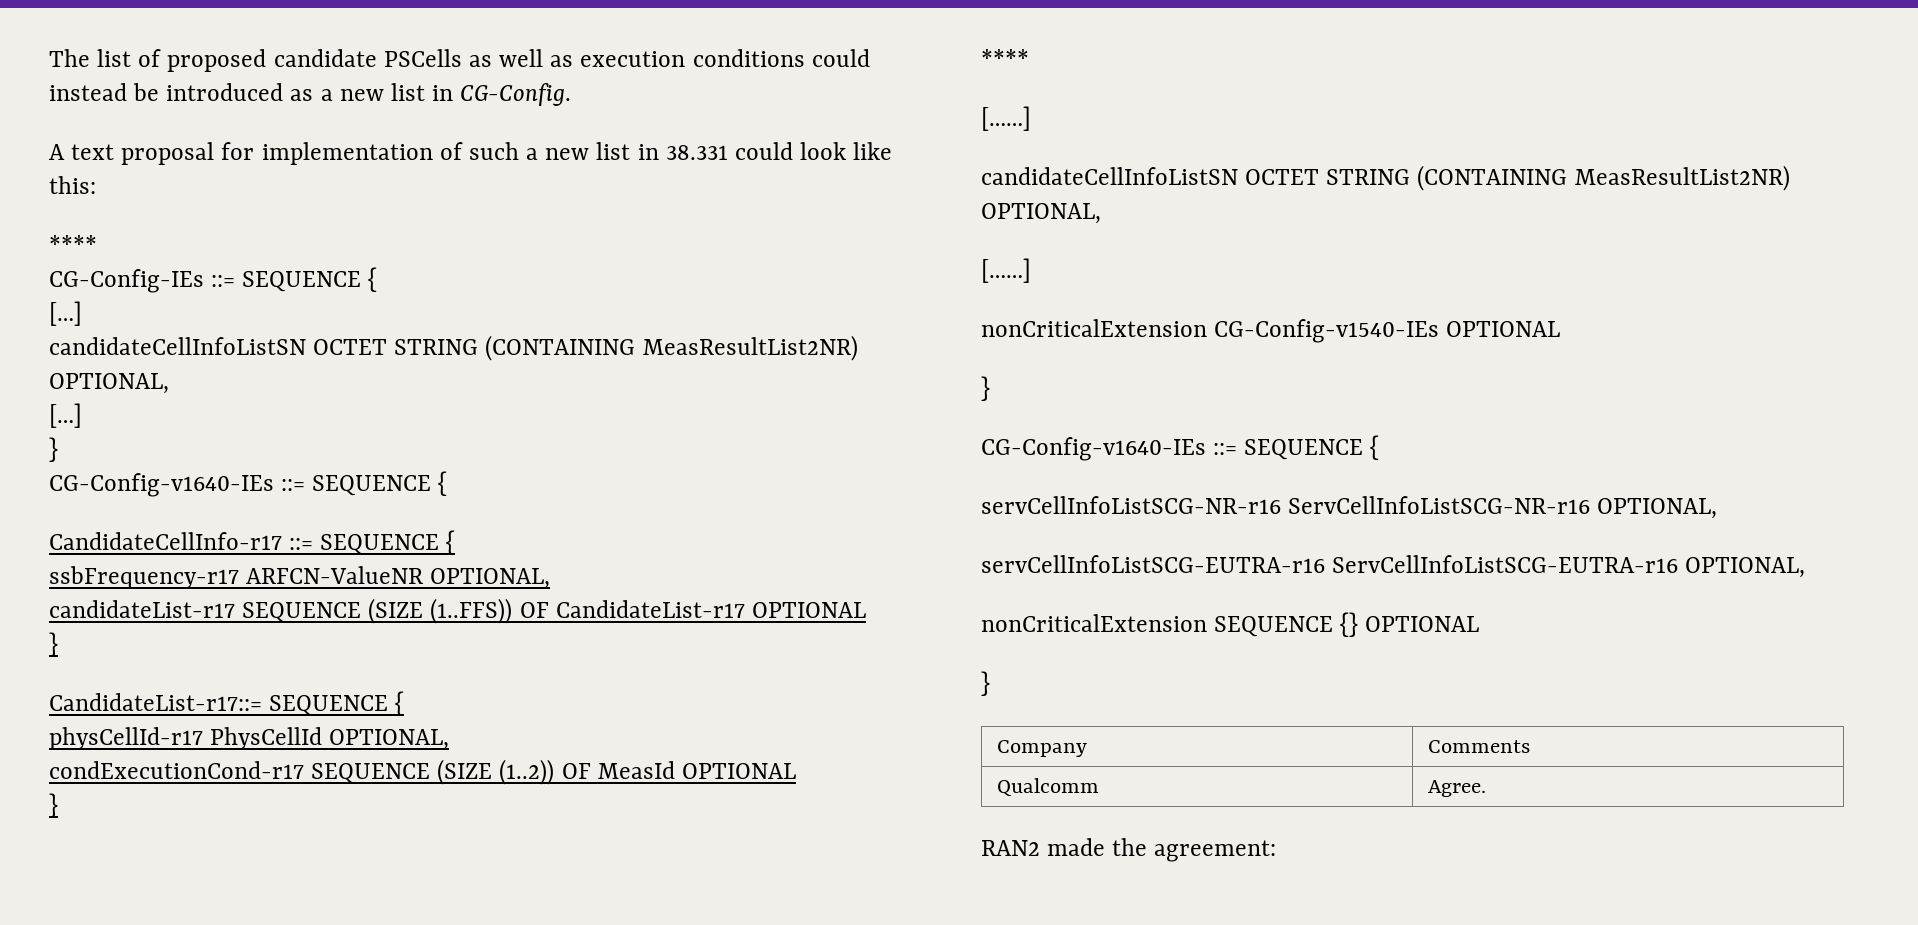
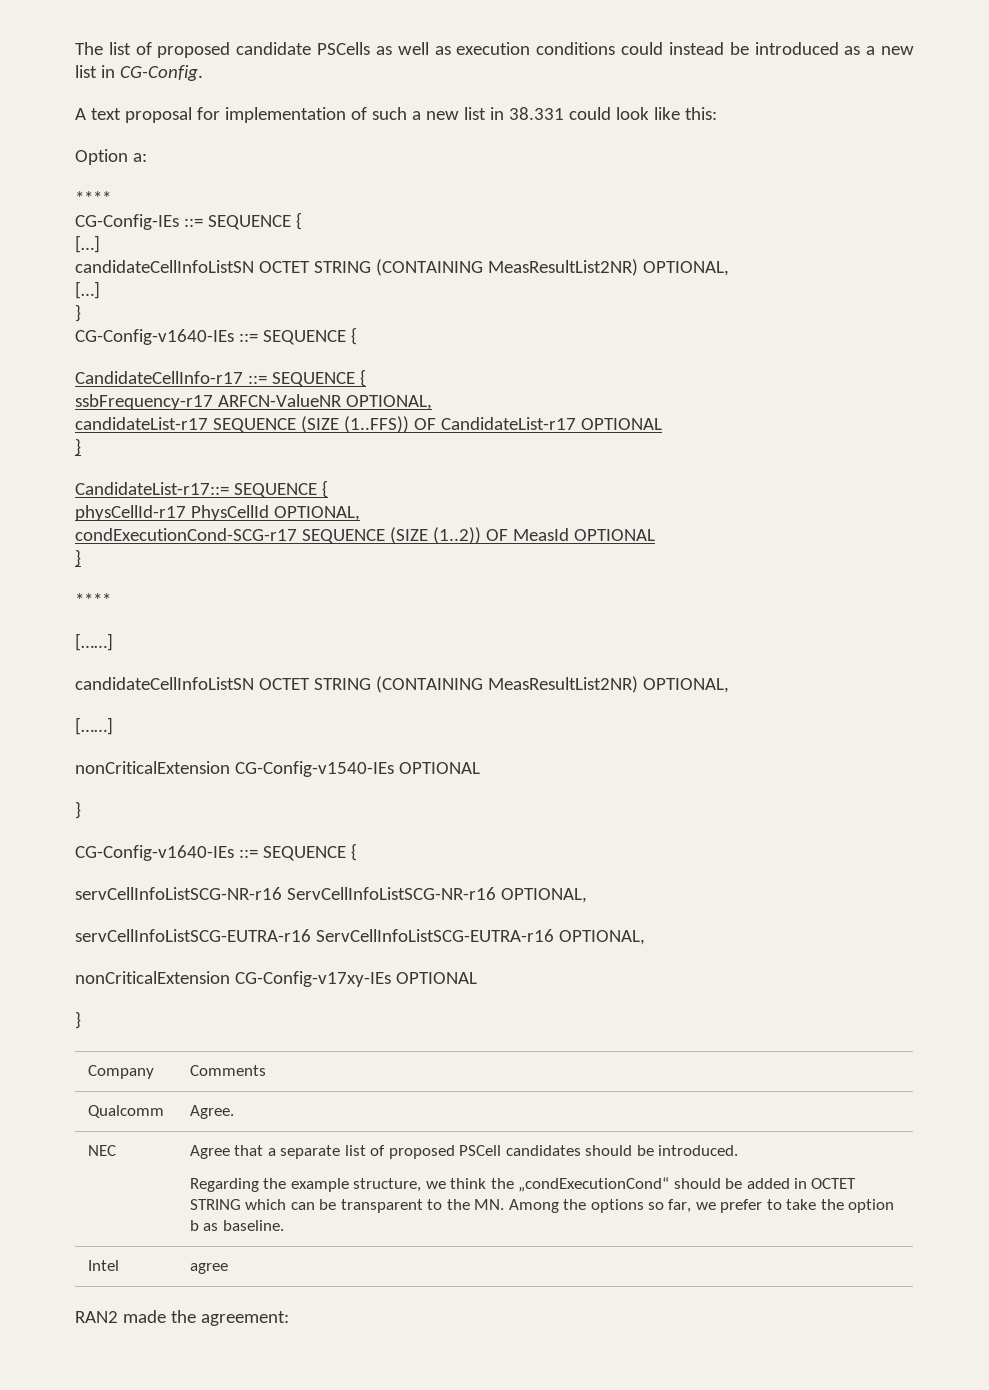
(96, 185) none -> [75,149,147,165] // Option a:
[49,761,304,779] condExecutionCond-r17 -> [75,528,297,541] condExecutionCond-SCG-r17
[1214,612,1359,637] SEQUENCE {} -> [234,971,391,987] CG-Config-v17xy-IEs
(1486, 788) none -> [87,1145,116,1156] [189,1145,738,1159] [189,1177,857,1192] [189,1199,895,1213] [189,1220,284,1231] [87,1260,119,1271] [189,1263,228,1274] // NEC | Agree that a separate list of proposed PSCell candidates should be introduced. // Regarding the example structure, we think the „condExecutionCond“ should be added in OCTET STRING which can be transparent to the MN. Among the options so far, we prefer to take the option b as baseline. // Intel | agree

